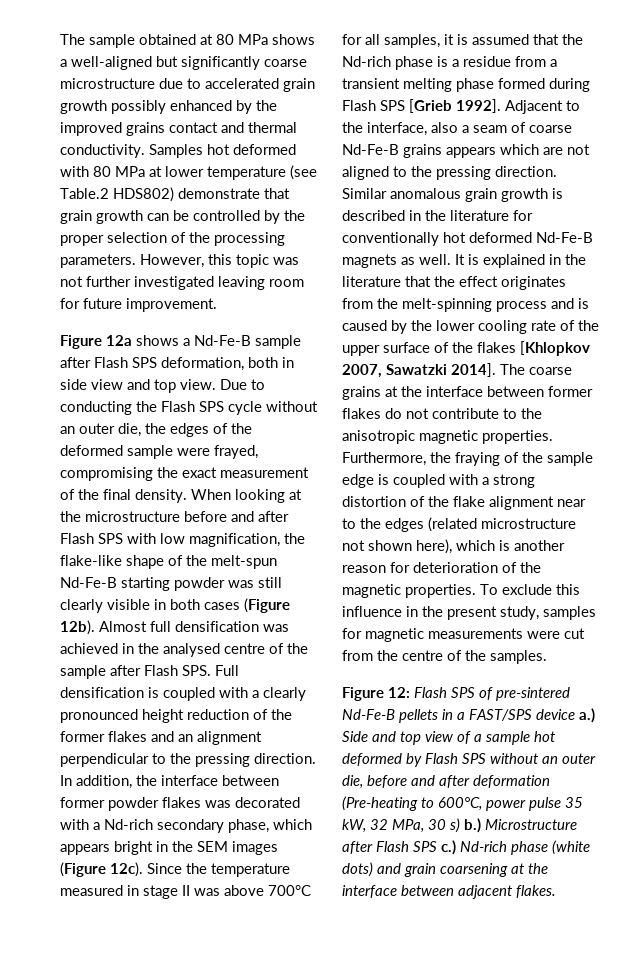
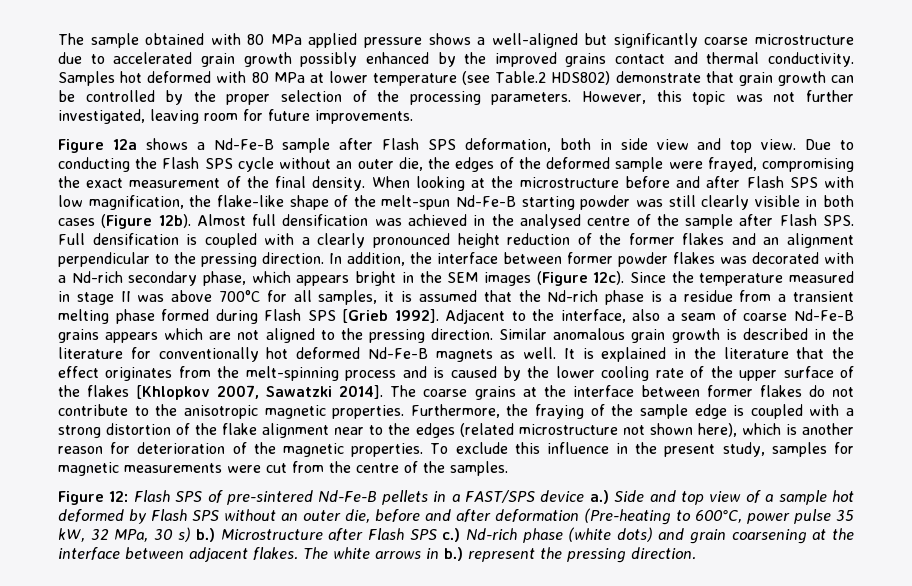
[200,34,268,45] at 80 MPa -> [210,33,422,48] with 80 MPa applied pressure
[134,276,214,290] investigated -> [58,109,145,124] investigated,
[126,298,217,312] improvement. -> [315,110,413,124] improvements.
(556, 891) none -> [303,547,696,563] The white arrows in b.) represent the pressing direction.

